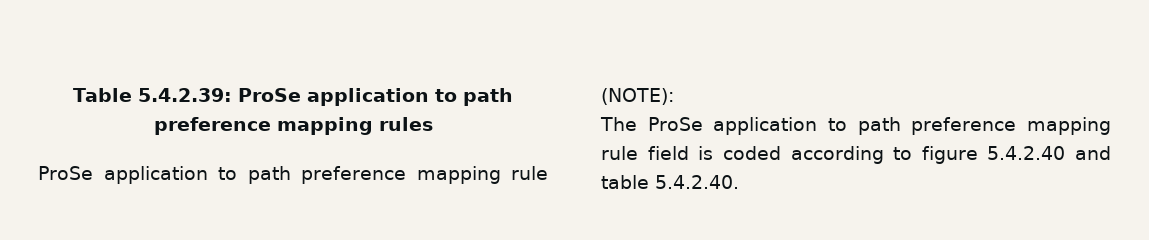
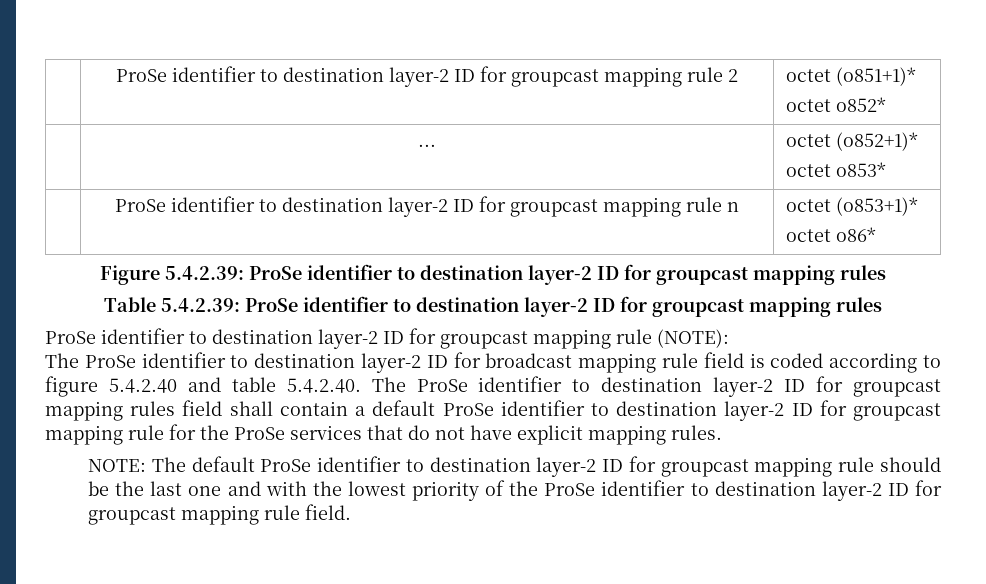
[72,88,514,106] [153,117,433,135] [38,166,406,184] Table 5.4.2.39: ProSe application to path preference mapping rules // ProSe application to path preference -> [116,66,738,87] [785,67,916,86] [785,97,886,112] [418,144,436,147] [785,132,918,151] [785,162,886,177] [115,196,739,217] [785,197,918,216] [785,227,876,242] [100,264,886,285] [104,296,882,317] [45,328,528,349] | ProSe identifier to destination layer-2 ID for groupcast mapping rule 2 | octet (o851+1)* // octet o852* // | ... | octet (o852+1)* // octet o853* // | ProSe identifier to destination layer-2 ID for groupcast mapping rule n | octet (o853+1)* // octet o86* // Figure 5.4.2.39: ProSe identifier to destination layer-2 ID for groupcast mapping rules // Table 5.4.2.39: ProSe identifier to destination layer-2 ID for groupcast mapping rules // ProSe identifier to destination layer-2 ID for groupcast
[713,117,1017,135] application to path preference -> [141,352,573,373] identifier to destination layer-2 ID for broadcast
(739, 182) none -> [371,376,941,397] [45,400,941,421] [45,424,722,445] [88,456,942,477] [88,480,942,501] [88,504,352,525] The ProSe identifier to destination layer-2 ID for groupcast mapping rules field shall contain a default ProSe identifier to destination layer-2 ID for groupcast mapping rule for the ProSe services that do not have explicit mapping rules. // NOTE: The default ProSe identifier to destination layer-2 ID for groupcast mapping rule should be the last one and with the lowest priority of the ProSe identifier to destination layer-2 ID for groupcast mapping rule field.

